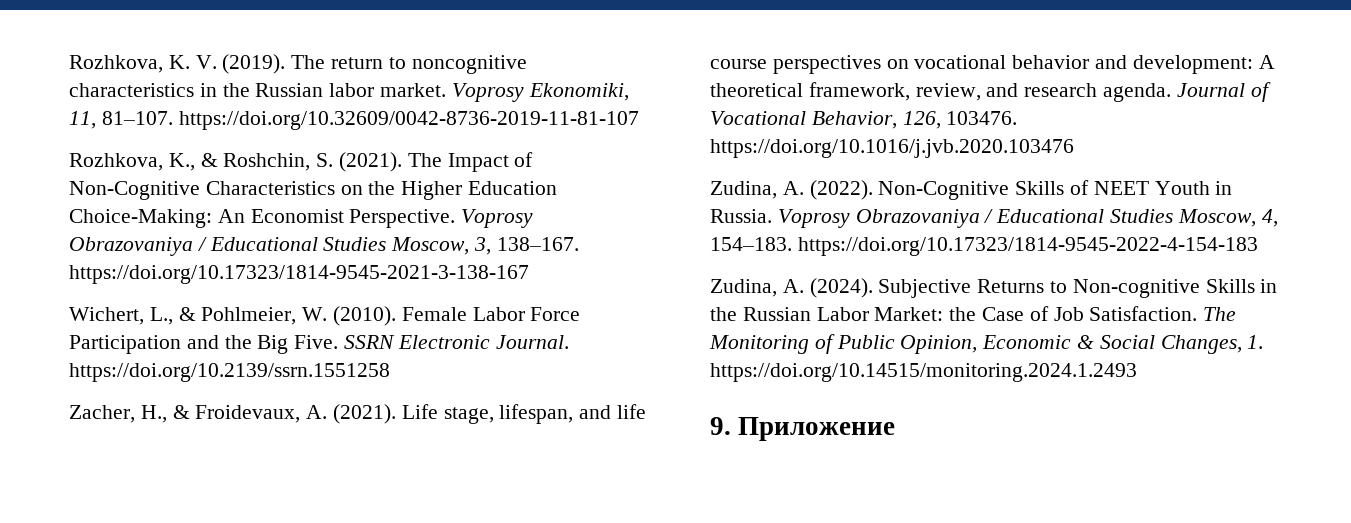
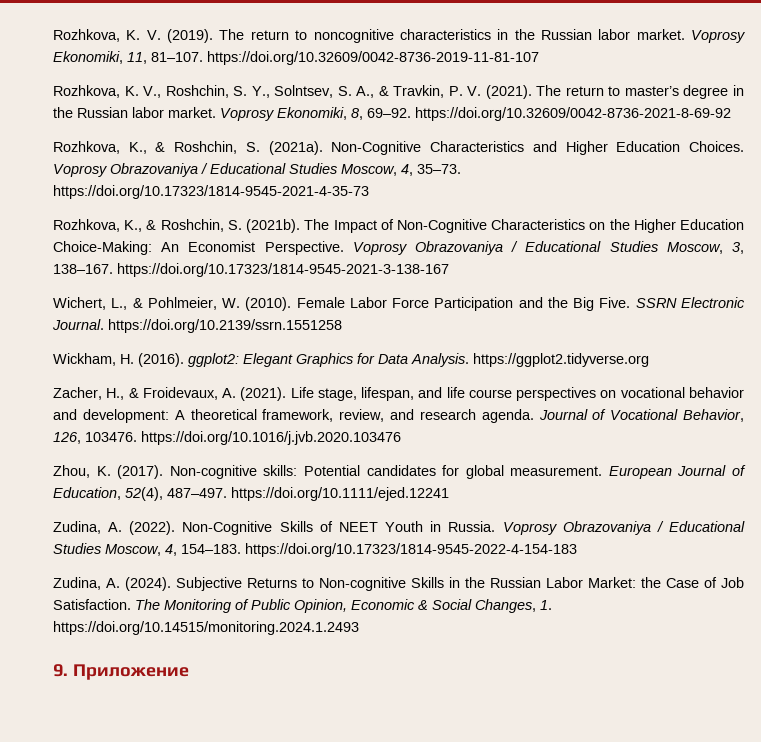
[69,152,403,172] // Rozhkova, K., & Roshchin, S. (2021). -> [53,85,744,99] [53,107,731,121] [53,141,745,155] [53,163,461,177] [53,185,369,199] [53,219,301,233] // Rozhkova, K. V., Roshchin, S. Y., Solntsev, S. A., & Travkin, P. V. (2021). The return to master’s degree in the Russian labor market. Voprosy Ekonomiki, 8, 69–92. https://doi.org/10.32609/0042-8736-2021-8-69-92 // Rozhkova, K., & Roshchin, S. (2021a). Non-Cognitive Characteristics and Higher Education Choices. Voprosy Obrazovaniya / Educational Studies Moscow, 4, 35–73. https://doi.org/10.17323/1814-9545-2021-4-35-73 // Rozhkova, K., & Roshchin, S. (2021b).
(390, 372) none -> [53,353,649,367] // Wickham, H. (2016). ggplot2: Elegant Graphics for Data Analysis. https://ggplot2.tidyverse.org
(1074, 148) none -> [53,465,747,479] [53,487,449,501] // Zhou, K. (2017). Non-cognitive skills: Potential candidates for global measurement. European Journal of Education, 52(4), 487–497. https://doi.org/10.1111/ejed.12241

